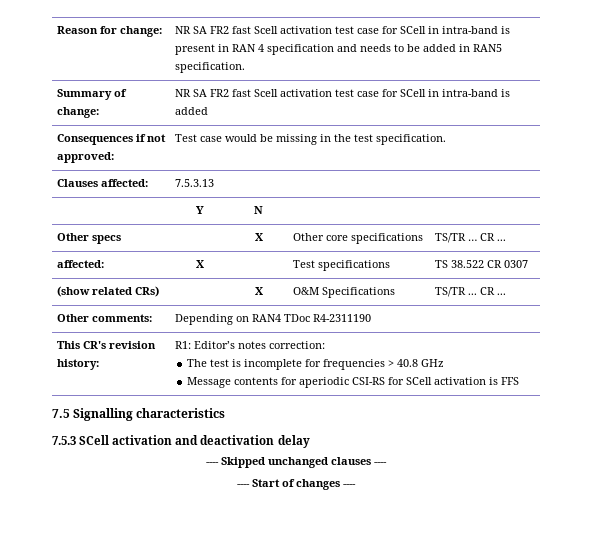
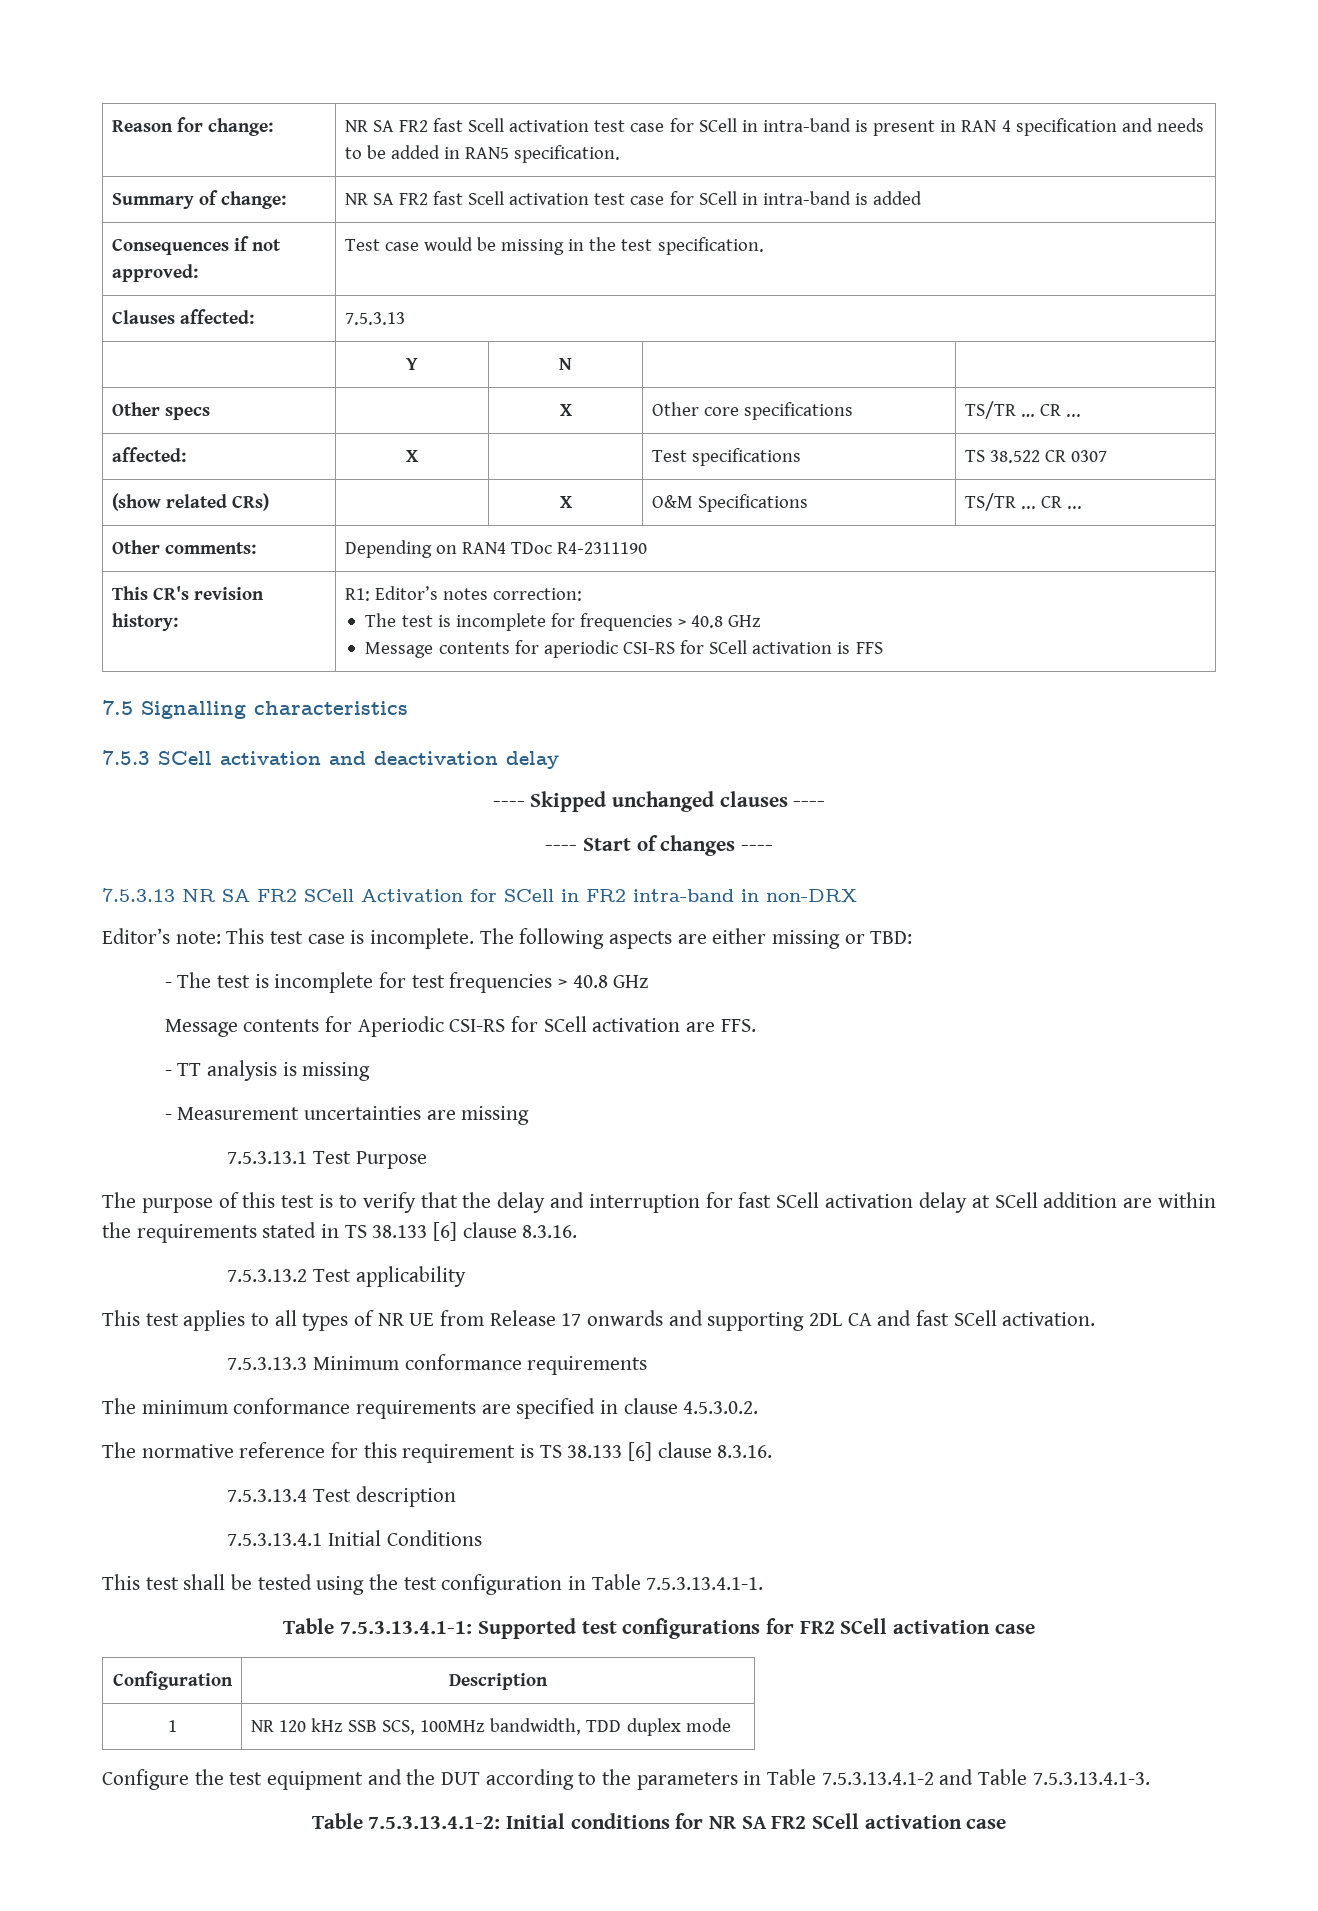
(356, 485) none -> [102,888,857,902] [102,928,913,949] [164,972,649,993] [164,1016,756,1037] [164,1060,371,1081] [164,1106,530,1125] [227,1151,427,1169] [102,1192,1217,1213] [102,1222,578,1243] [227,1266,466,1287] [102,1310,1096,1331] [227,1354,648,1375] [102,1398,759,1419] [102,1442,773,1463] [227,1486,456,1507] [227,1530,482,1546] [102,1574,764,1595] [283,1618,1035,1639] [112,1671,233,1690] [449,1673,548,1690] [167,1720,177,1732] [250,1718,731,1736] [102,1769,1150,1790] [311,1813,1007,1829] // 7.5.3.13 NR SA FR2 SCell Activation for SCell in FR2 intra-band in non-DRX // Editor’s note: This test case is incomplete. The following aspects are either missing or TBD: // - The test is incomplete for test frequencies > 40.8 GHz // Message contents for Aperiodic CSI-RS for SCell activation are FFS. // - TT analysis is missing // - Measurement uncertainties are missing // 7.5.3.13.1 Test Purpose // The purpose of this test is to verify that the delay and interruption for fast SCell activation delay at SCell addition are within the requirements stated in TS 38.133 [6] clause 8.3.16. // 7.5.3.13.2 Test applicability // This test applies to all types of NR UE from Release 17 onwards and supporting 2DL CA and fast SCell activation. // 7.5.3.13.3 Minimum conformance requirements // The minimum conformance requirements are specified in clause 4.5.3.0.2. // The normative reference for this requirement is TS 38.133 [6] clause 8.3.16. // 7.5.3.13.4 Test description // 7.5.3.13.4.1 Initial Conditions // This test shall be tested using the test configuration in Table 7.5.3.13.4.1-1. // Table 7.5.3.13.4.1-1: Supported test configurations for FR2 SCell activation case // Configuration | Description // 1 | NR 120 kHz SSB SCS, 100MHz bandwidth, TDD duplex mode // Configure the test equipment and the DUT according to the parameters in Table 7.5.3.13.4.1-2 and Table 7.5.3.13.4.1-3. // Table 7.5.3.13.4.1-2: Initial conditions for NR SA FR2 SCell activation case

